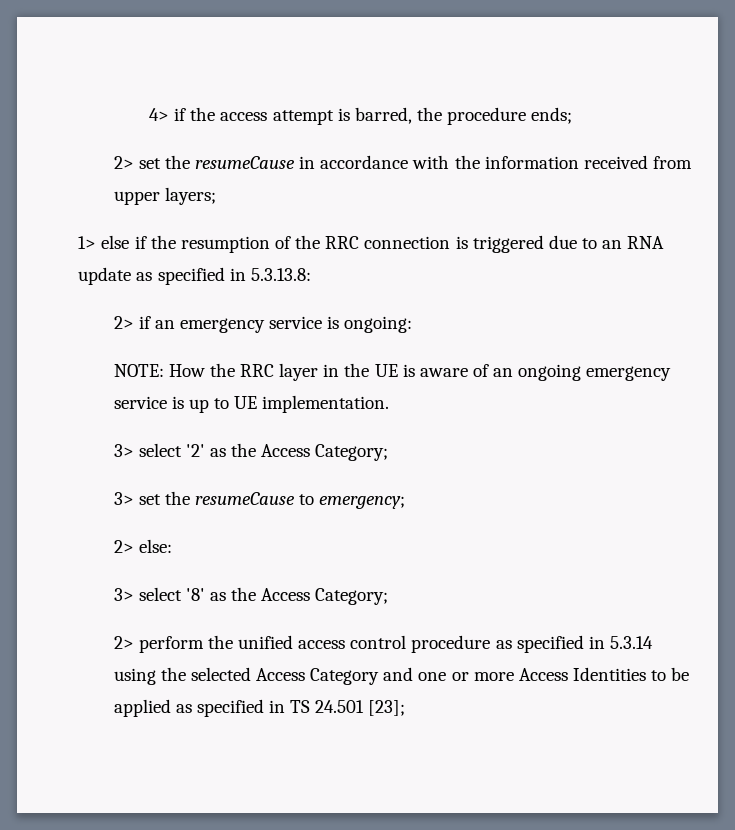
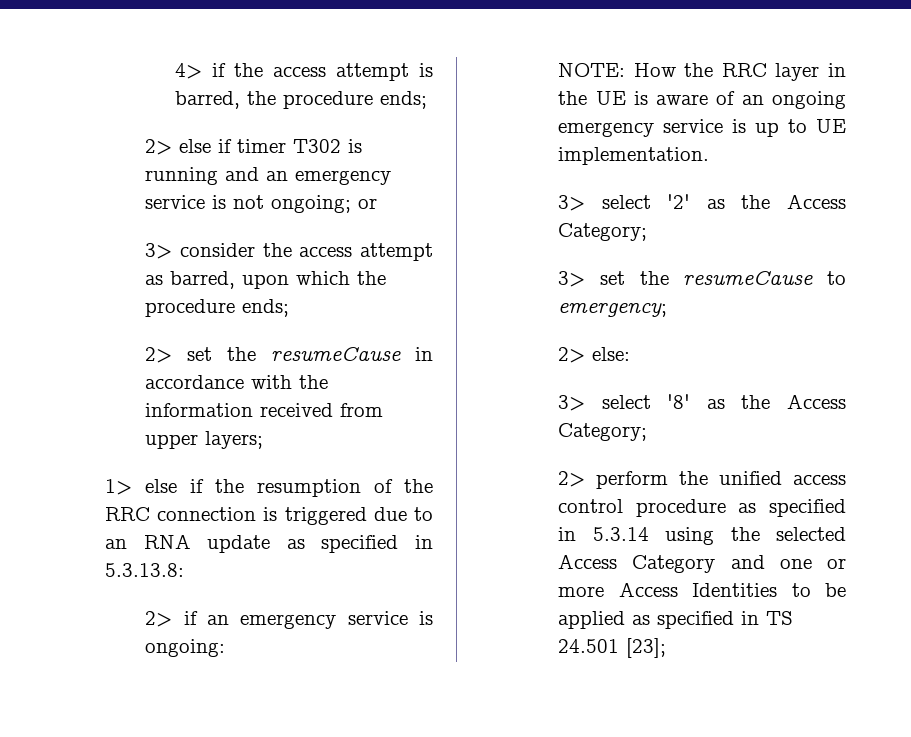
(573, 115) none -> [145,139,363,155] [145,167,392,185] [145,195,378,213] [145,243,433,261] [145,271,387,289] [145,299,290,317] // 2> else if timer T302 is running and an emergency service is not ongoing; or // 3> consider the access attempt as barred, upon which the procedure ends;

